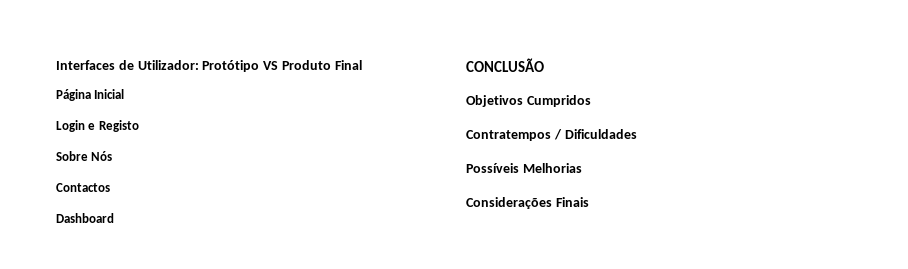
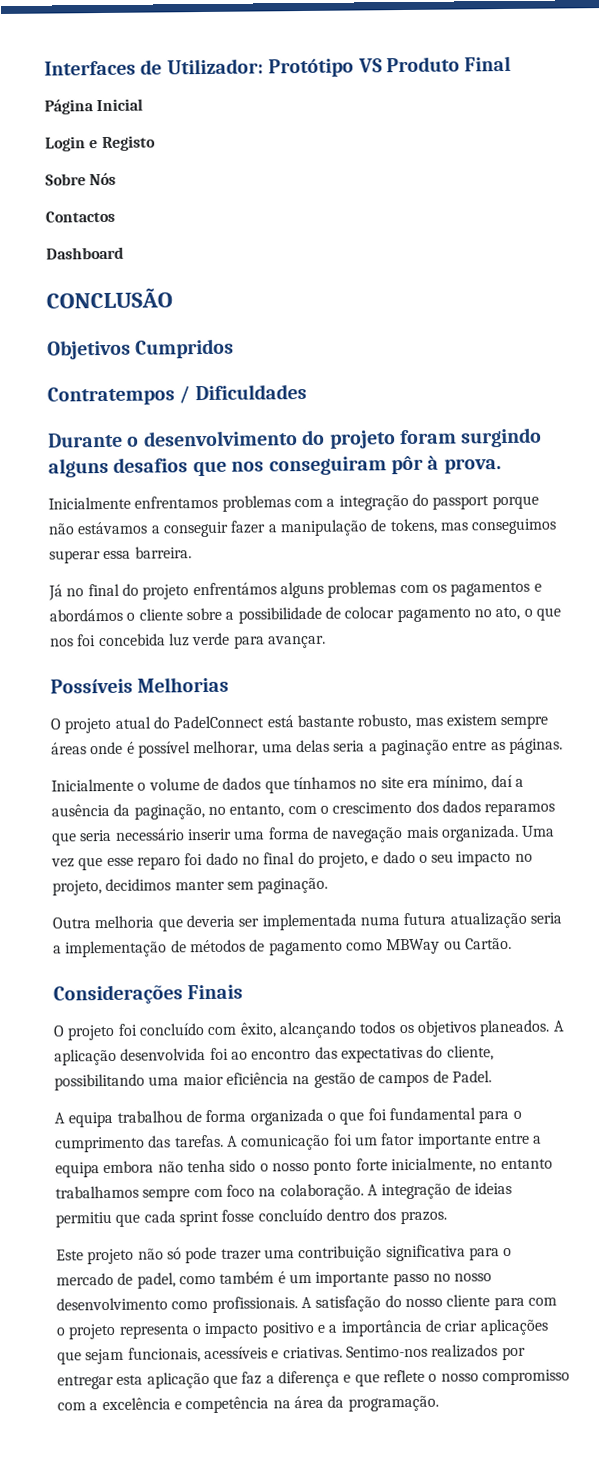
[466,163,582,173] [466,197,589,209] Possíveis Melhorias // Considerações Finais -> [48,427,543,449] [48,455,502,478] [48,493,539,512] [48,518,558,538] [49,546,192,564] [48,581,542,601] [49,606,561,624] [50,632,326,649] [50,676,230,694] [50,713,549,734] [51,737,563,758] [51,774,524,794] [51,800,556,820] [51,824,556,846] [51,850,533,871] [52,877,329,896] [52,911,562,932] [53,937,512,958] [53,984,244,1005] [53,1019,564,1041] [54,1045,494,1066] [54,1070,492,1091] [54,1107,522,1128] [55,1132,543,1153] [55,1157,553,1178] [55,1181,512,1202] [55,1208,447,1228] [56,1244,513,1265] [56,1271,493,1289] [56,1294,557,1313] [56,1318,549,1340] [57,1344,526,1365] [57,1369,570,1390] [57,1395,439,1414] Durante o desenvolvimento do projeto foram surgindo alguns desafios que nos conseguiram pôr à prova. // Inicialmente enfrentamos problemas com a integração do passport porque não estávamos a conseguir fazer a manipulação de tokens, mas conseguimos superar essa barreira. // Já no final do projeto enfrentámos alguns problemas com os pagamentos e abordámos o cliente sobre a possibilidade de colocar pagamento no ato, o que nos foi concebida luz verde para avançar. // Possíveis Melhorias // O projeto atual do PadelConnect está bastante robusto, mas existem sempre áreas onde é possível melhorar, uma delas seria a paginação entre as páginas. // Inicialmente o volume de dados que tínhamos no site era mínimo, daí a ausência da paginação, no entanto, com o crescimento dos dados reparamos que seria necessário inserir uma forma de navegação mais organizada. Uma vez que esse reparo foi dado no final do projeto, e dado o seu impacto no projeto, decidimos manter sem paginação. // Outra melhoria que deveria ser implementada numa futura atualização seria a implementação de métodos de pagamento como MBWay ou Cartão. // Considerações Finais // O projeto foi concluído com êxito, alcançando todos os objetivos planeados. A aplicação desenvolvida foi ao encontro das expectativas do cliente, possibilitando uma maior eficiência na gestão de campos de Padel. // A equipa trabalhou de forma organizada o que foi fundamental para o cumprimento das tarefas. A comunicação foi um fator importante entre a equipa embora não tenha sido o nosso ponto forte inicialmente, no entanto trabalhamos sempre com foco na colaboração. A integração de ideias permitiu que cada sprint fosse concluído dentro dos prazos. // Este projeto não só pode trazer uma contribuição significativa para o mercado de padel, como também é um importante passo no nosso desenvolvimento como profissionais. A satisfação do nosso cliente para com o projeto representa o impacto positivo e a importância de criar aplicações que sejam funcionais, acessíveis e criativas. Sentimo-nos realizados por entregar esta aplicação que faz a diferença e que reflete o nosso compromisso com a excelência e competência na área da programação.

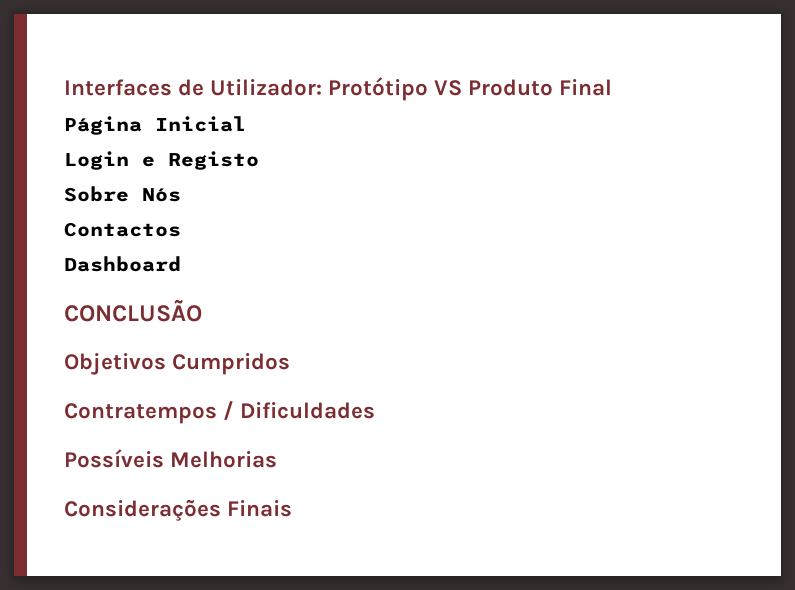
[48,427,543,449] [48,455,502,478] [48,493,539,512] [48,518,558,538] [49,546,192,564] [48,581,542,601] [49,606,561,624] [50,632,326,649] [50,676,230,694] [50,713,549,734] [51,737,563,758] [51,774,524,794] [51,800,556,820] [51,824,556,846] [51,850,533,871] [52,877,329,896] [52,911,562,932] [53,937,512,958] [53,984,244,1005] [53,1019,564,1041] [54,1045,494,1066] [54,1070,492,1091] [54,1107,522,1128] [55,1132,543,1153] [55,1157,553,1178] [55,1181,512,1202] [55,1208,447,1228] [56,1244,513,1265] [56,1271,493,1289] [56,1294,557,1313] [56,1318,549,1340] [57,1344,526,1365] [57,1369,570,1390] [57,1395,439,1414] Durante o desenvolvimento do projeto foram surgindo alguns desafios que nos conseguiram pôr à prova. // Inicialmente enfrentamos problemas com a integração do passport porque não estávamos a conseguir fazer a manipulação de tokens, mas conseguimos superar essa barreira. // Já no final do projeto enfrentámos alguns problemas com os pagamentos e abordámos o cliente sobre a possibilidade de colocar pagamento no ato, o que nos foi concebida luz verde para avançar. // Possíveis Melhorias // O projeto atual do PadelConnect está bastante robusto, mas existem sempre áreas onde é possível melhorar, uma delas seria a paginação entre as páginas. // Inicialmente o volume de dados que tínhamos no site era mínimo, daí a ausência da paginação, no entanto, com o crescimento dos dados reparamos que seria necessário inserir uma forma de navegação mais organizada. Uma vez que esse reparo foi dado no final do projeto, e dado o seu impacto no projeto, decidimos manter sem paginação. // Outra melhoria que deveria ser implementada numa futura atualização seria a implementação de métodos de pagamento como MBWay ou Cartão. // Considerações Finais // O projeto foi concluído com êxito, alcançando todos os objetivos planeados. A aplicação desenvolvida foi ao encontro das expectativas do cliente, possibilitando uma maior eficiência na gestão de campos de Padel. // A equipa trabalhou de forma organizada o que foi fundamental para o cumprimento das tarefas. A comunicação foi um fator importante entre a equipa embora não tenha sido o nosso ponto forte inicialmente, no entanto trabalhamos sempre com foco na colaboração. A integração de ideias permitiu que cada sprint fosse concluído dentro dos prazos. // Este projeto não só pode trazer uma contribuição significativa para o mercado de padel, como também é um importante passo no nosso desenvolvimento como profissionais. A satisfação do nosso cliente para com o projeto representa o impacto positivo e a importância de criar aplicações que sejam funcionais, acessíveis e criativas. Sentimo-nos realizados por entregar esta aplicação que faz a diferença e que reflete o nosso compromisso com a excelência e competência na área da programação. -> [64,449,278,468] [64,499,293,522] Possíveis Melhorias // Considerações Finais

